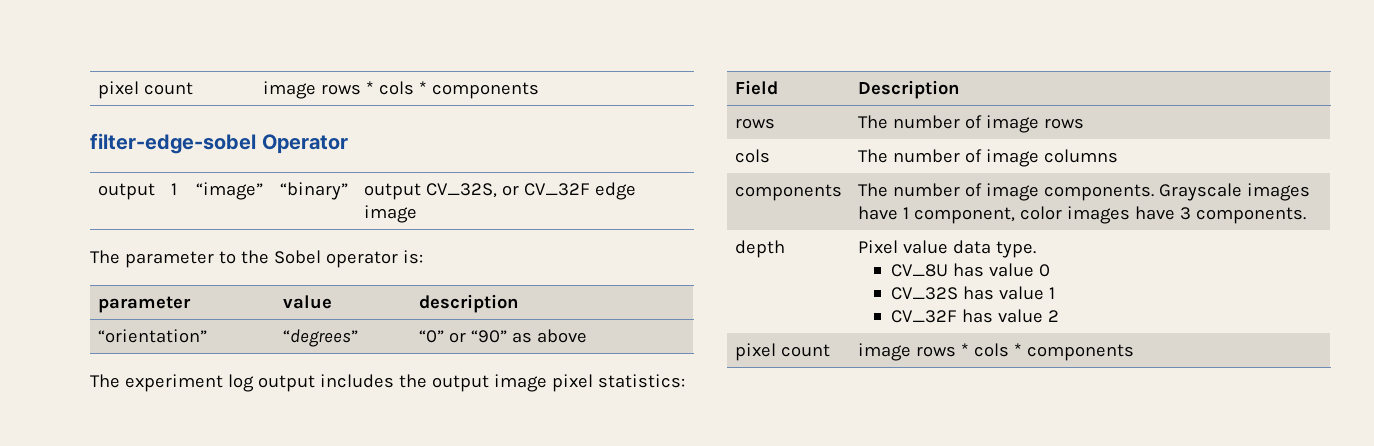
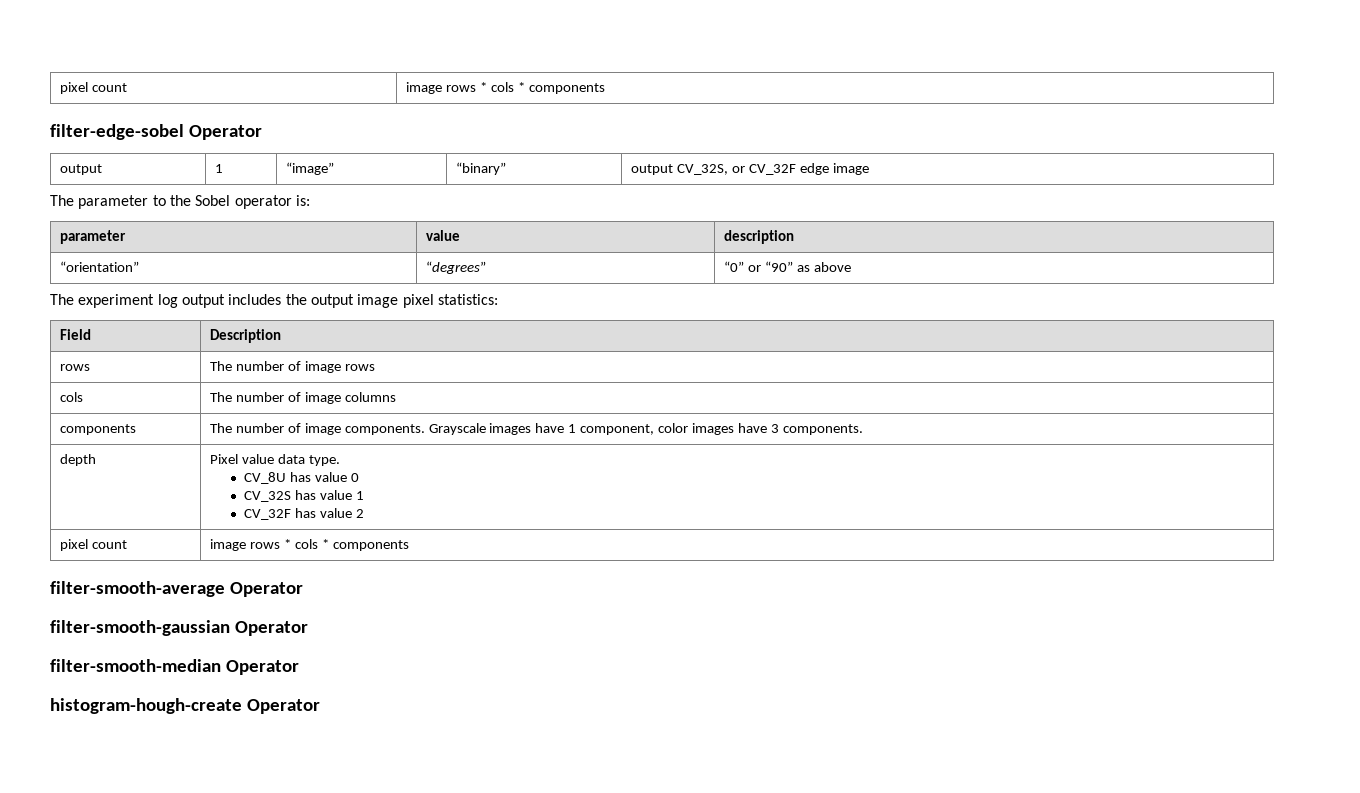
(1134, 352) none -> [50,581,303,597] [50,620,308,636] [50,659,299,675] [50,698,320,714] // filter-smooth-average Operator // filter-smooth-gaussian Operator // filter-smooth-median Operator // histogram-hough-create Operator

